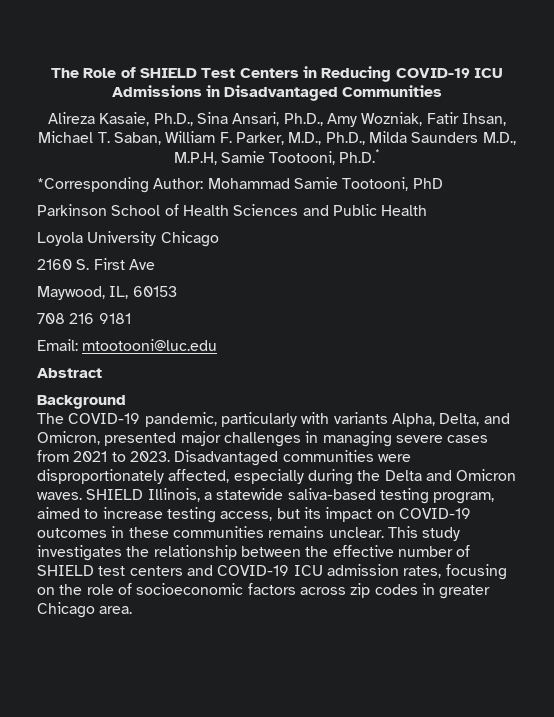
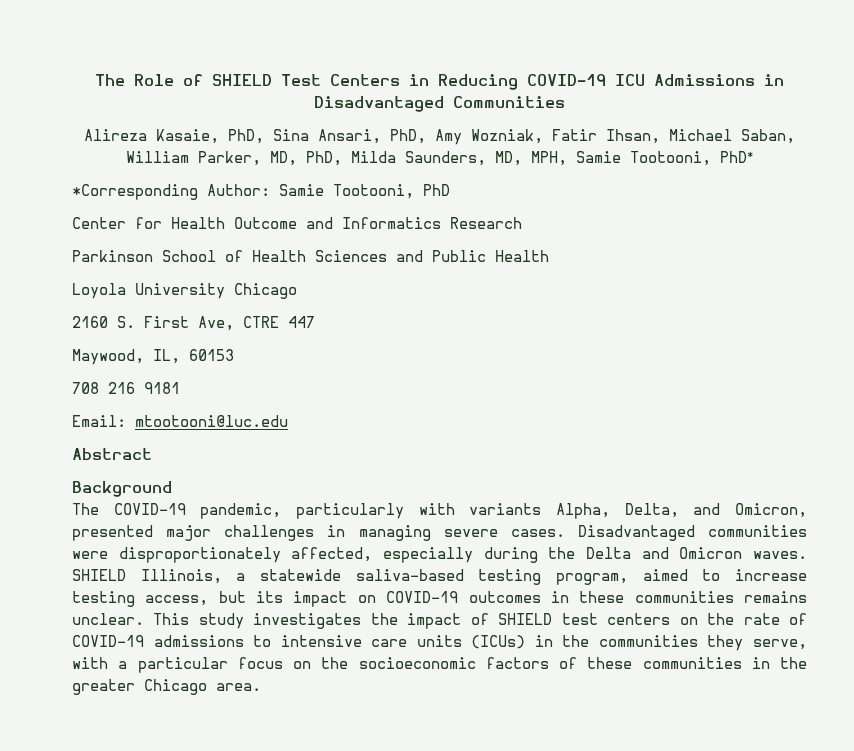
[153,113,193,126] Ph.D., -> [228,129,264,144] PhD,
[283,113,323,126] Ph.D., -> [390,129,426,144] PhD,
[97,132,110,143] T. -> (732, 135) none
[219,131,516,145] [173,149,381,165] F. Parker, M.D., Ph.D., Milda Saunders M.D., M.P.H, Samie Tootooni, Ph.D.* -> [198,151,753,166] Parker, MD, PhD, Milda Saunders, MD, MPH, Samie Tootooni, PhD*
[207,178,290,189] Mohammad -> (270, 190) none
(443, 183) none -> [72,217,522,229] // Center for Health Outcome and Informatics Research
[128,259,155,270] Ave -> [198,316,315,331] Ave, CTRE 447
[447,435,489,443] [37,450,170,462] cases from 2021 to 2023. -> [510,529,565,537] cases.
[153,545,471,560] [37,564,507,580] [37,583,435,598] relationship between the effective number of SHIELD test centers and COVID-19 ICU admission rates, focusing on the role of socioeconomic factors across zip codes in -> [407,613,807,629] [72,635,807,651] [72,657,807,673] impact of SHIELD test centers on the rate of COVID-19 admissions to intensive care units (ICUs) in the communities they serve, with a particular focus on the socioeconomic factors of these communities in the

